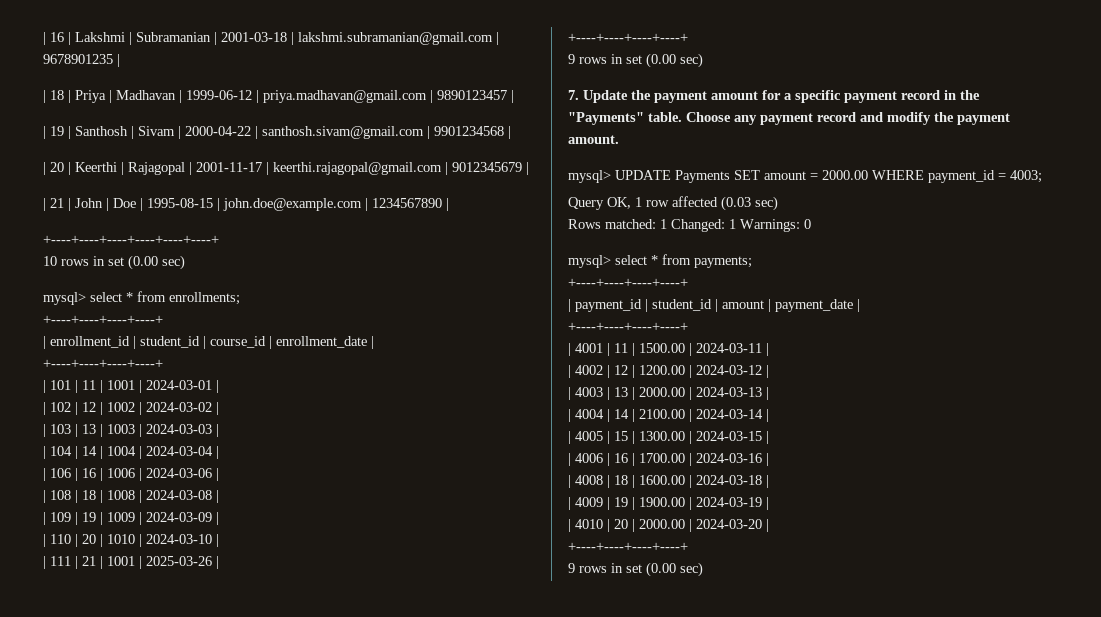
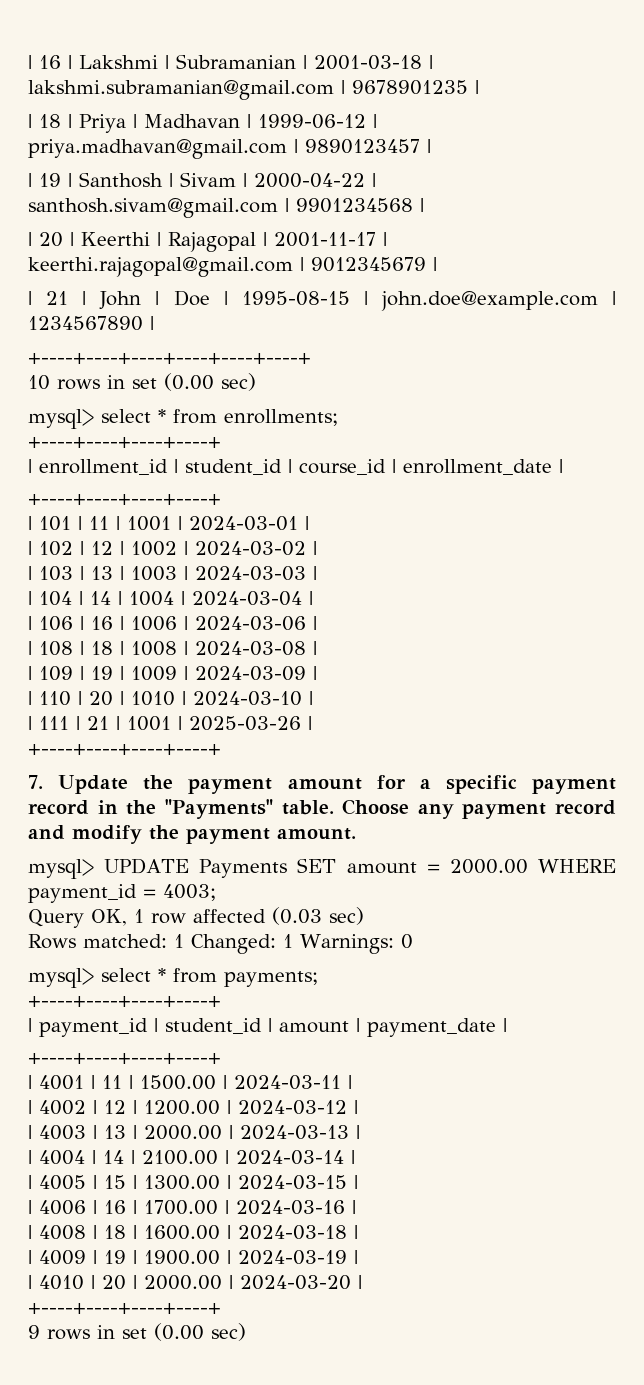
[568,53,703,68] // 9 rows in set (0.00 sec) -> (221, 749) none

